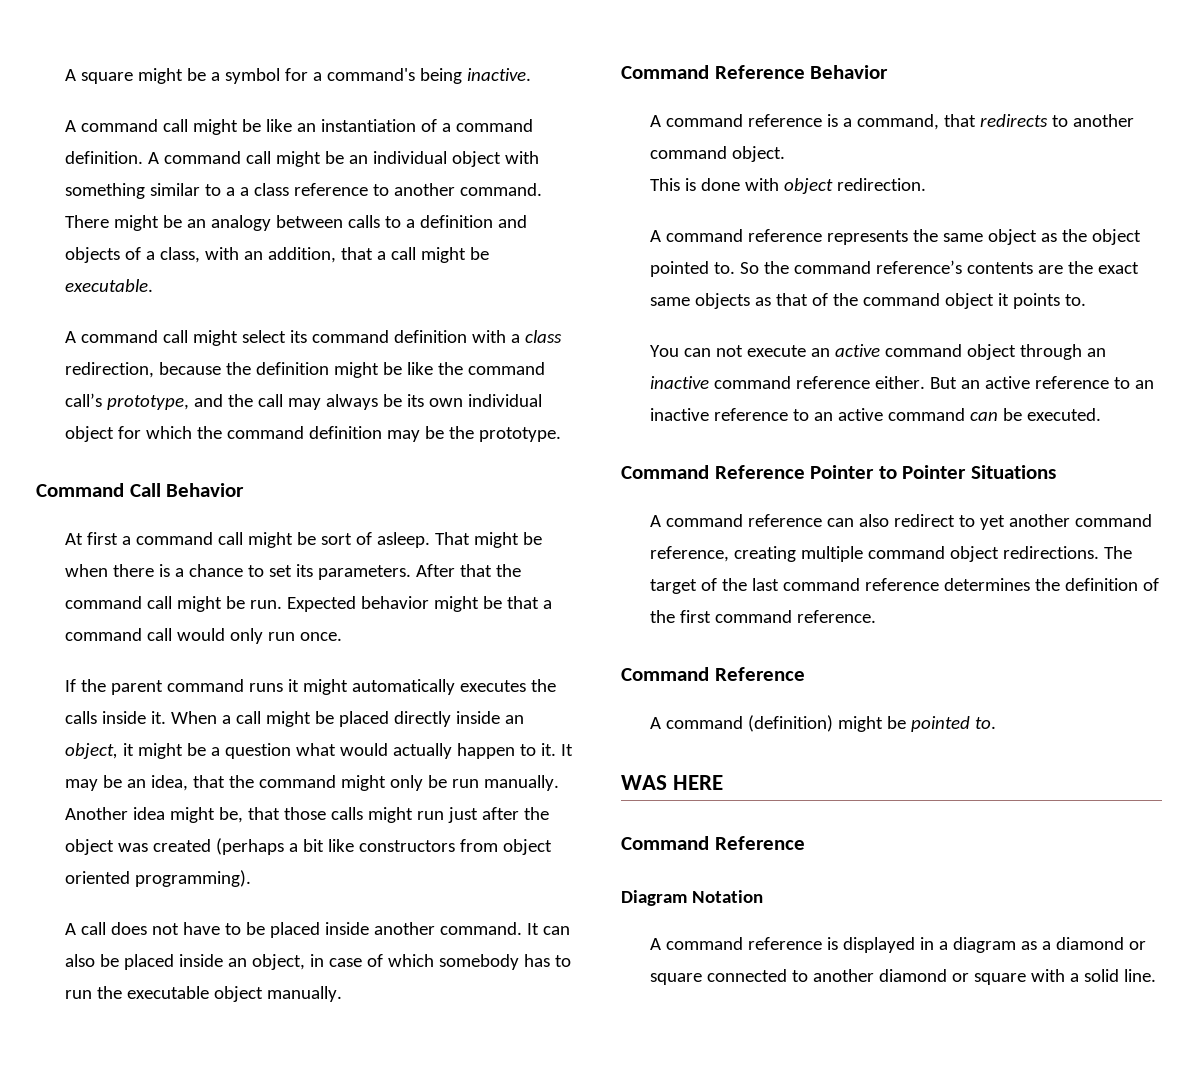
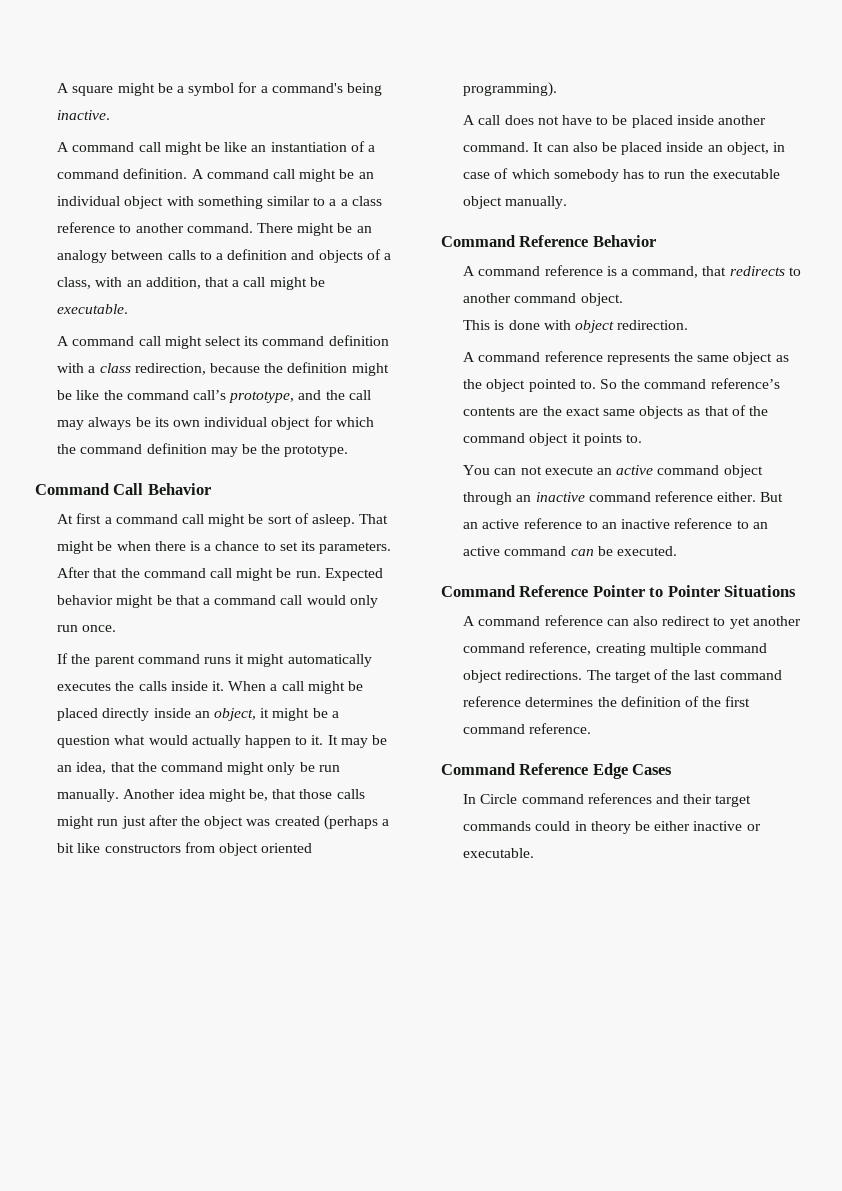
[649,715,996,732] [621,775,724,790] [621,836,805,850] [621,890,763,906] [649,937,1146,953] [649,969,1156,985] // A command (definition) might be pointed to. // WAS HERE // Command Reference // Diagram Notation // A command reference is displayed in a diagram as a diamond or square connected to another diamond or square with a solid line. -> [592,763,673,779] [463,793,752,807] [463,821,761,834] [463,848,535,858] Edge Cases // In Circle command references and their target commands could in theory be either inactive or executable.

